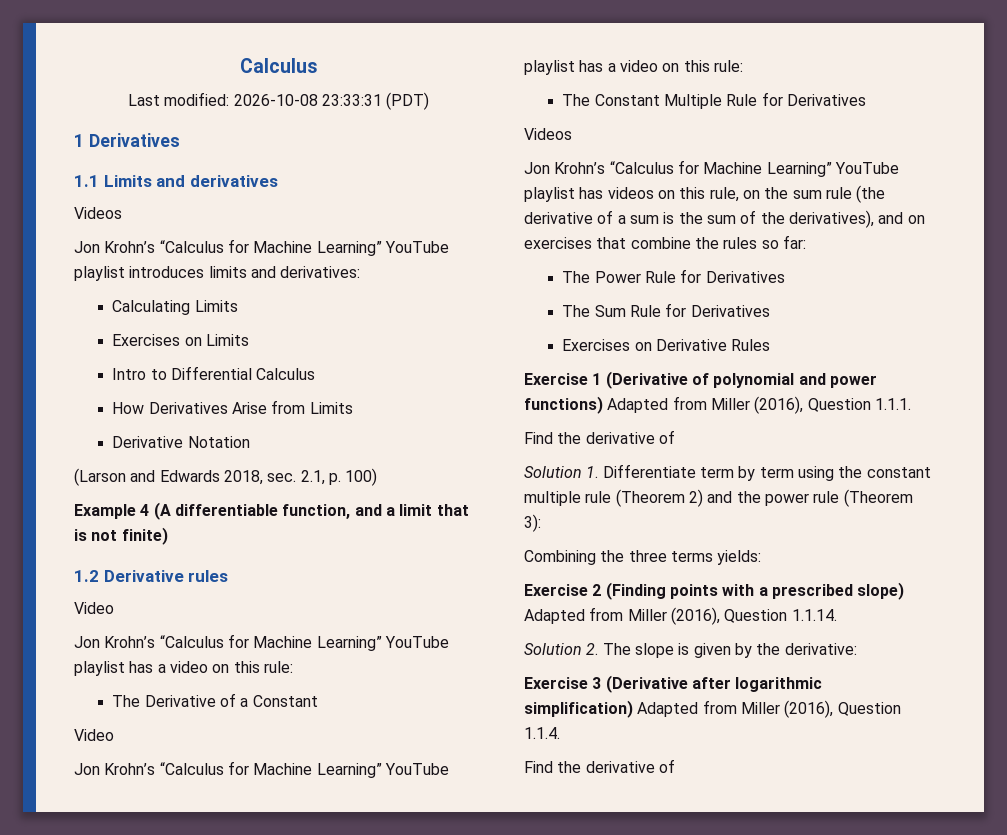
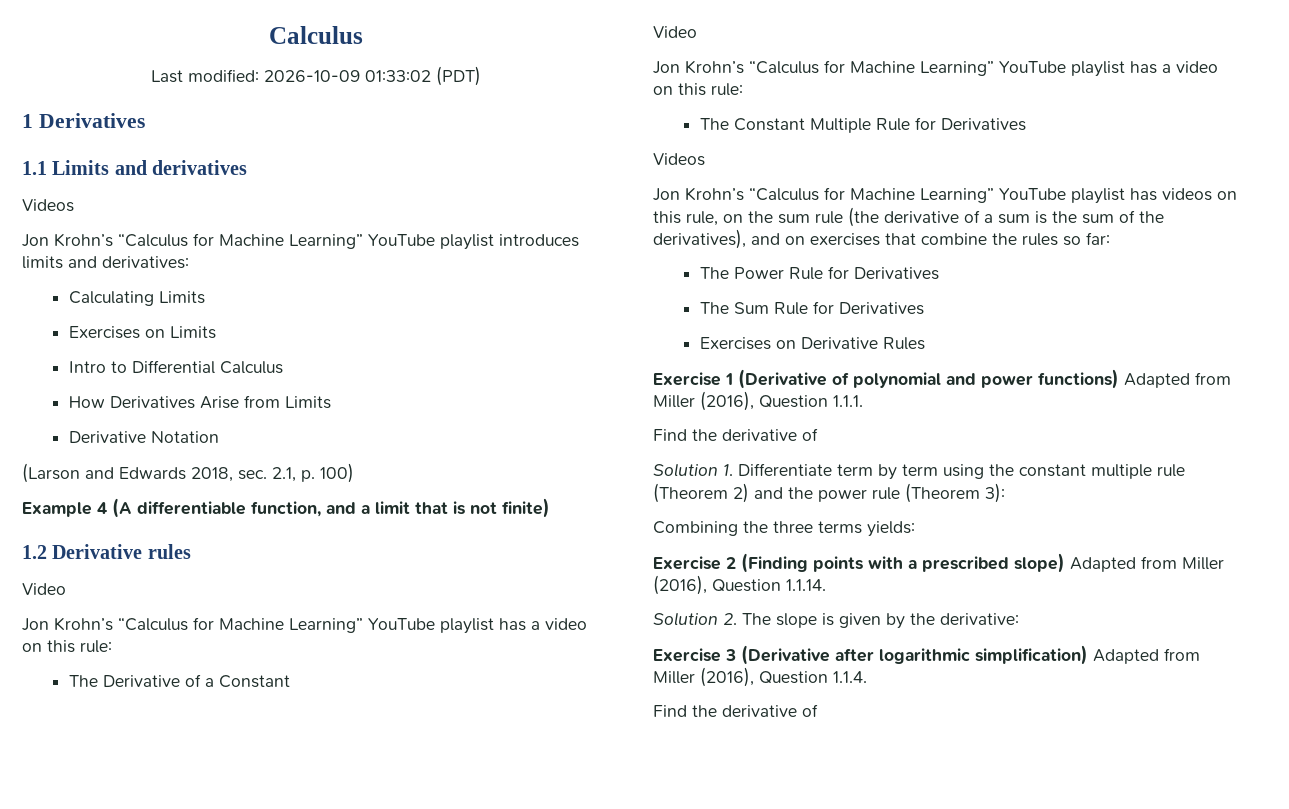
[233,94,382,106] 2026-10-08 23:33:31 -> [264,70,431,82] 2026-10-09 01:33:02

